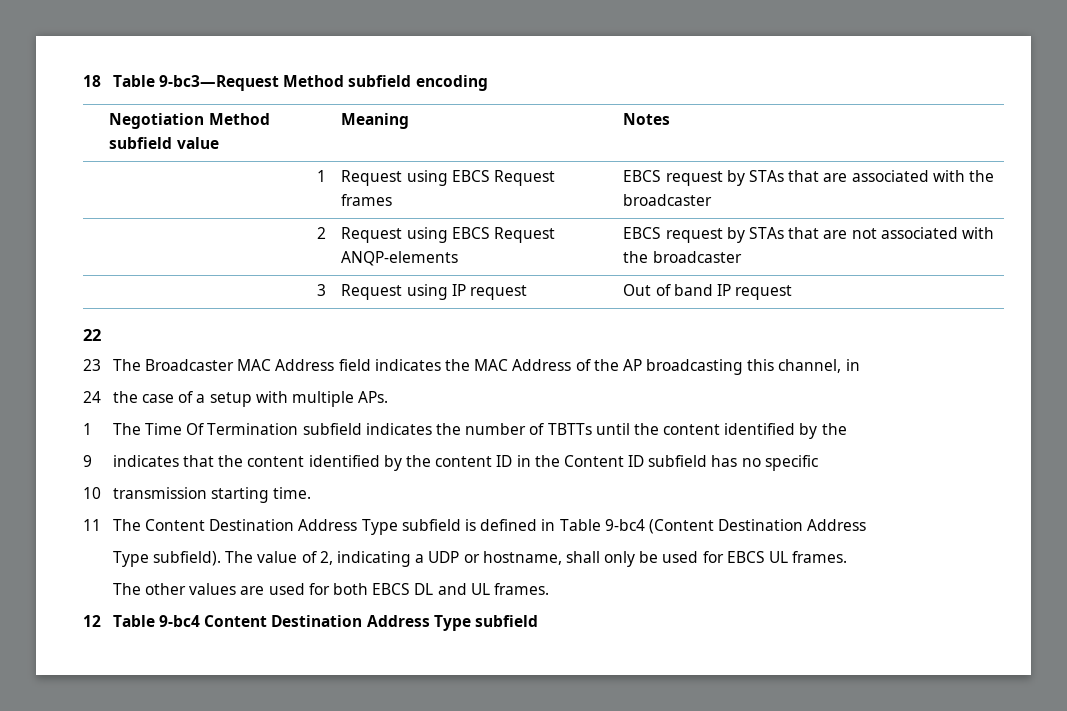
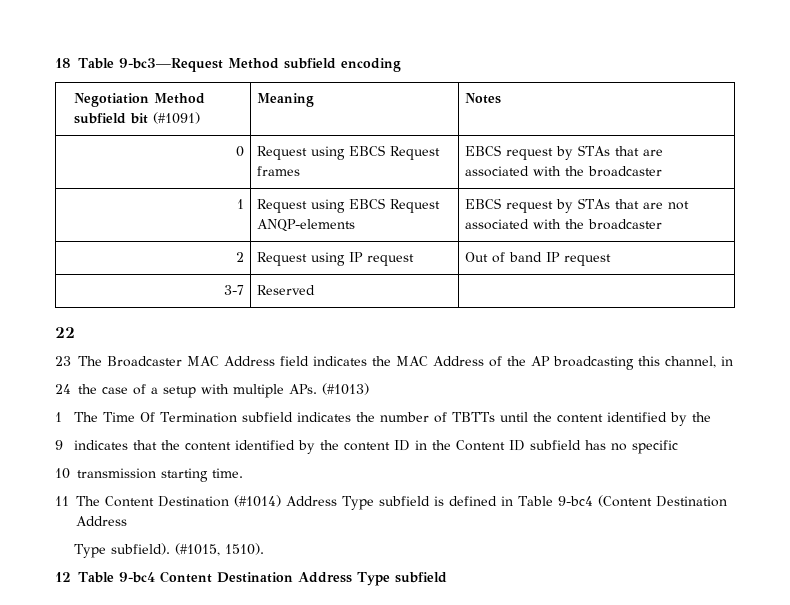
[176,137,219,149] value -> [129,112,200,124] bit (#1091)
[316,170,326,182] 1 -> [236,146,245,157] 0
[316,227,326,239] 2 -> [237,199,245,209] 1
[316,284,326,296] 3 -> [236,252,245,262] 2
(793, 292) none -> [224,285,245,295] [256,285,315,295] // 3-7 | Reserved |
(389, 397) none -> [322,383,369,395] (#1013)
(295, 525) none -> [234,495,281,507] (#1014)
[225,551,848,567] [112,583,549,595] The value of 2, indicating a UDP or hostname, shall only be used for EBCS UL frames. // The other values are used for both EBCS DL and UL frames. -> [175,543,265,556] (#1015, 1510).

